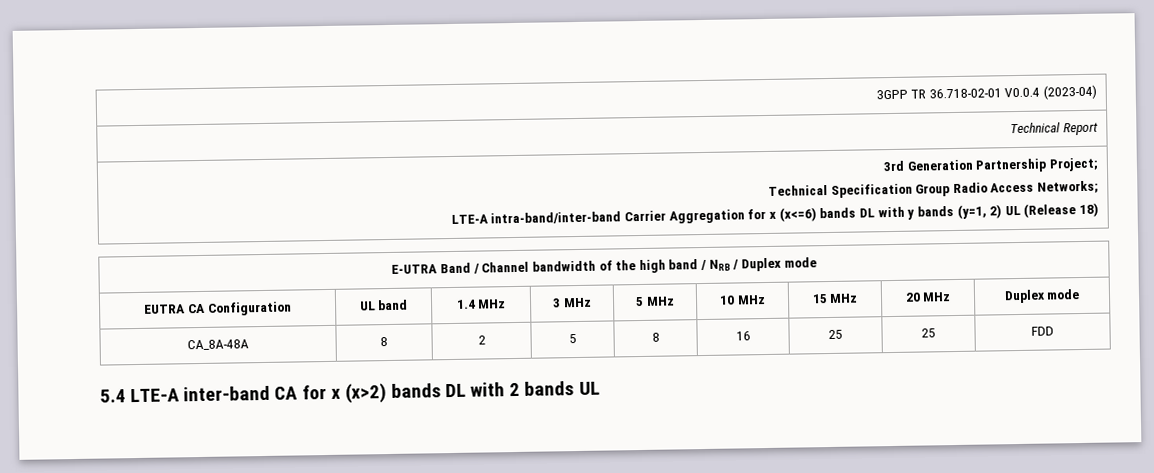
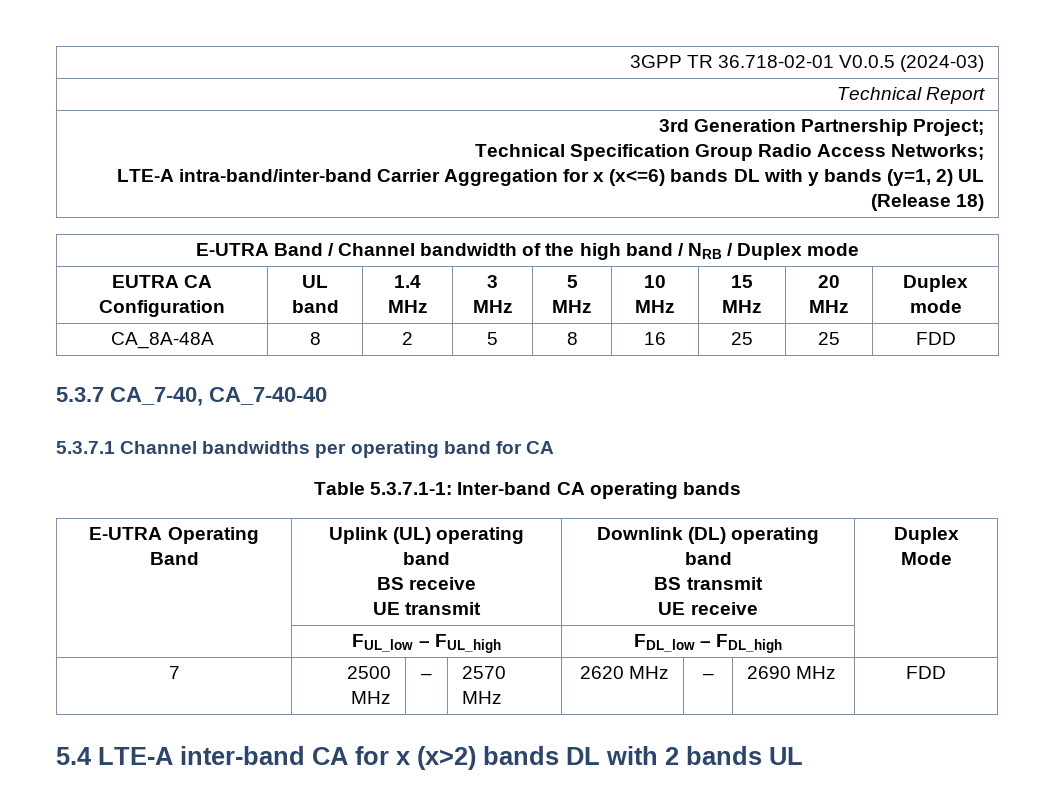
[1004,84,1098,100] V0.0.4 (2023-04) -> [839,55,985,72] V0.0.5 (2024-03)
(1054, 331) none -> [56,387,327,406] [56,441,554,458] [314,482,741,499] [89,527,259,544] [149,552,199,565] [328,527,525,544] [403,552,450,565] [376,577,477,590] [372,602,482,615] [596,527,820,544] [684,552,732,565] [654,577,763,590] [658,602,758,615] [893,527,959,544] [900,552,952,565] [352,634,501,653] [633,634,783,653] [168,666,180,679] [347,666,392,679] [351,691,392,704] [421,673,432,679] [461,666,506,679] [461,691,502,704] [580,666,670,679] [702,673,714,679] [746,666,836,679] [906,666,946,679] // 5.3.7 CA_7-40, CA_7-40-40 // 5.3.7.1 Channel bandwidths per operating band for CA // Table 5.3.7.1-1: Inter-band CA operating bands // E-UTRA Operating Band | Uplink (UL) operating band // BS receive // UE transmit | Downlink (DL) operating band // BS transmit // UE receive | Duplex Mode // | FUL_low – FUL_high | FDL_low – FDL_high | // 7 | 2500 MHz | – | 2570 MHz | 2620 MHz | – | 2690 MHz | FDD

